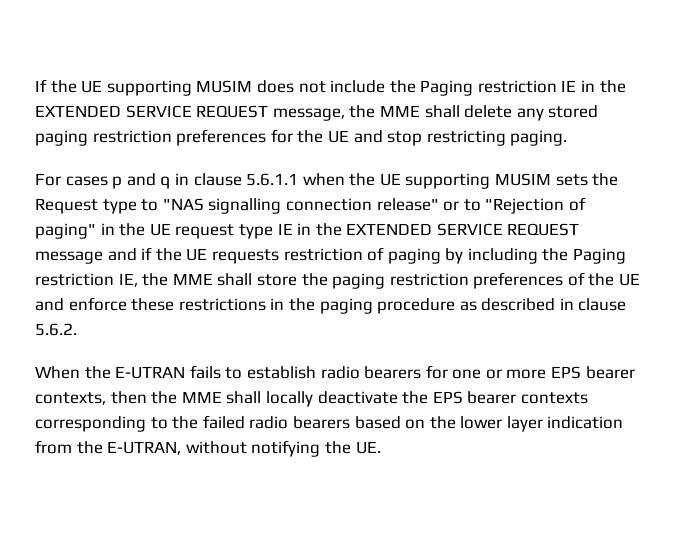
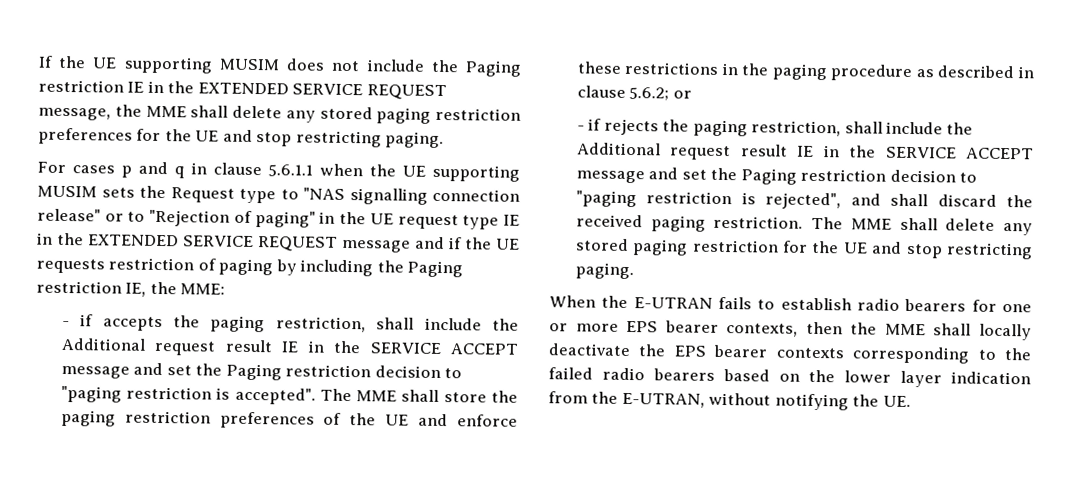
(169, 279) none -> [180,283,226,295] [61,314,519,333] [60,337,519,356] [60,362,462,381] [60,385,352,405] MME: // - if accepts the paging restriction, shall include the Additional request result IE in the SERVICE ACCEPT message and set the Paging restriction decision to "paging restriction is accepted". The
[35,323,77,336] 5.6.2. -> [629,87,692,101] [576,118,974,137] [576,142,1034,161] [575,167,977,185] [575,190,1033,210] [575,214,1033,236] [575,238,1033,260] [574,262,634,280] 5.6.2; or // - if rejects the paging restriction, shall include the Additional request result IE in the SERVICE ACCEPT message and set the Paging restriction decision to "paging restriction is rejected", and shall discard the received paging restriction. The MME shall delete any stored paging restriction for the UE and stop restricting paging.

